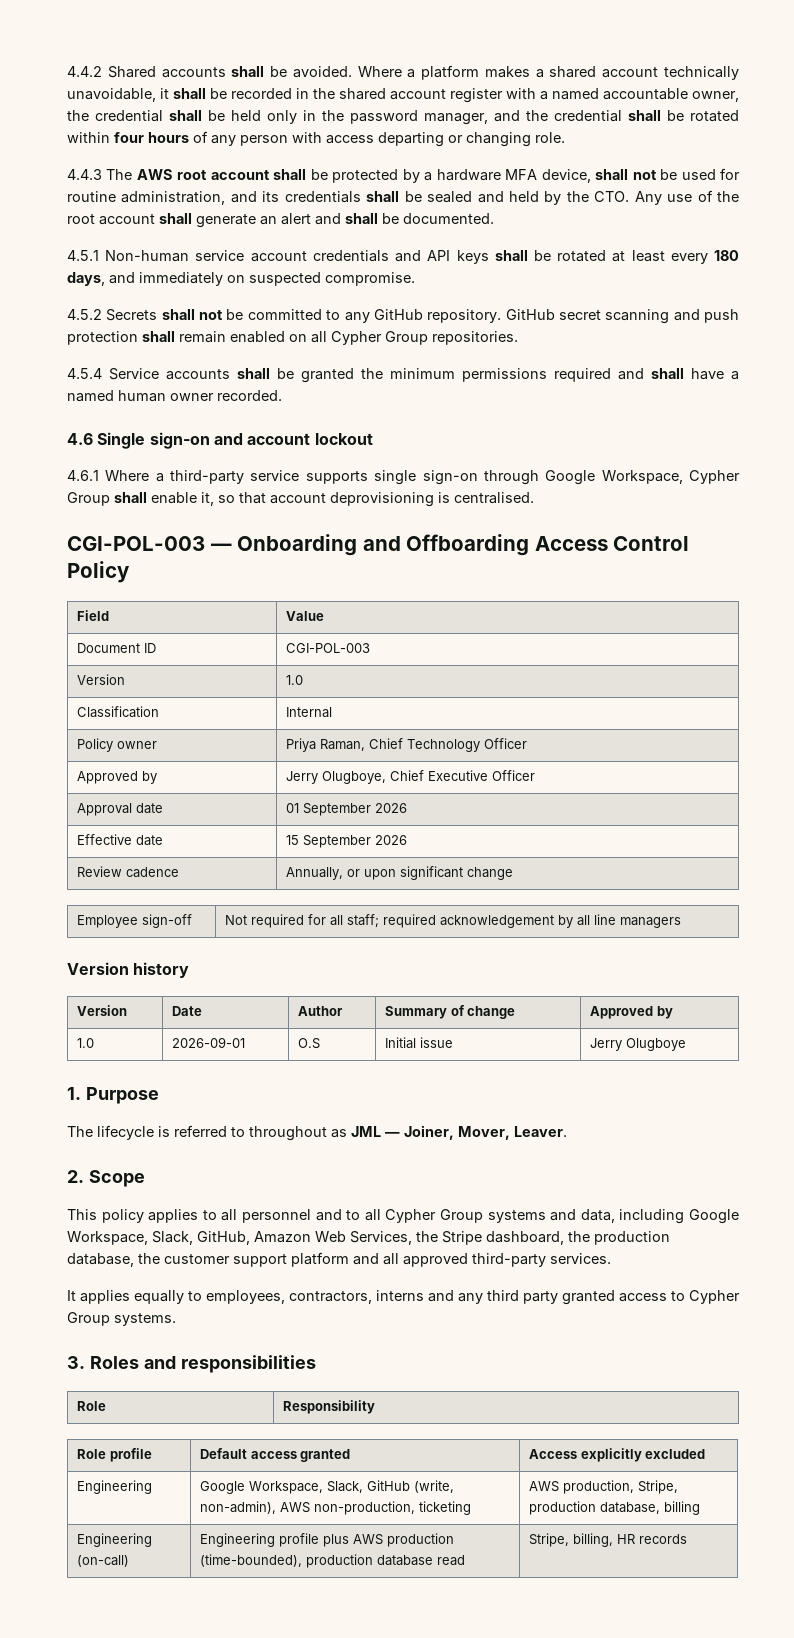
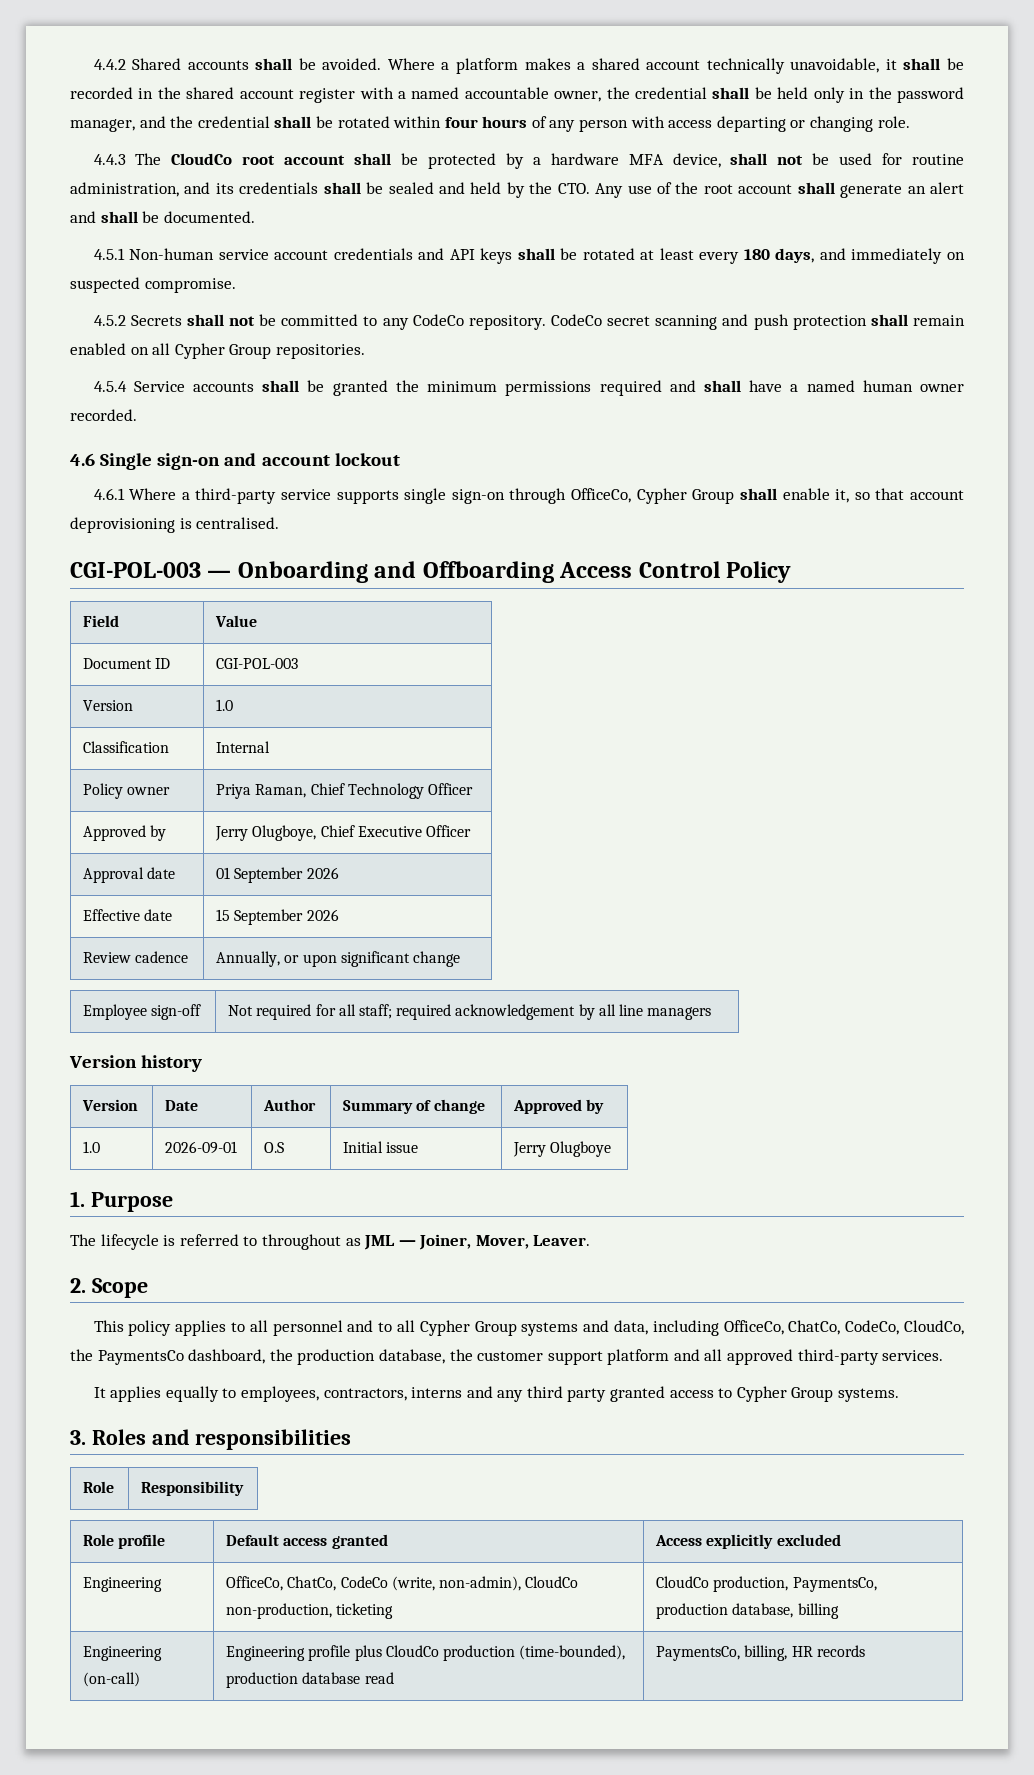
[136,169,173,180] AWS -> [171,153,233,165] CloudCo
[373,309,555,323] GitHub repository. GitHub -> [412,314,602,330] CodeCo repository. CodeCo
[545,470,683,485] Google Workspace, -> [571,488,632,503] OfficeCo,
[689,1209,740,1224] [67,1231,482,1245] Google Workspace, Slack, GitHub, Amazon Web Services, the Stripe -> [723,1320,964,1335] [70,1349,184,1365] OfficeCo, ChatCo, CodeCo, CloudCo, the PaymentsCo
[200,1480,411,1494] Google Workspace, Slack, GitHub -> [226,1576,388,1591] OfficeCo, ChatCo, CodeCo
[280,1502,311,1513] AWS -> [525,1576,579,1588] CloudCo
[529,1480,679,1494] AWS production, Stripe, -> [656,1576,877,1592] CloudCo production, PaymentsCo,
[353,1534,384,1545] AWS -> [385,1645,439,1657] CloudCo
[529,1533,570,1547] Stripe, -> [656,1646,741,1661] PaymentsCo,

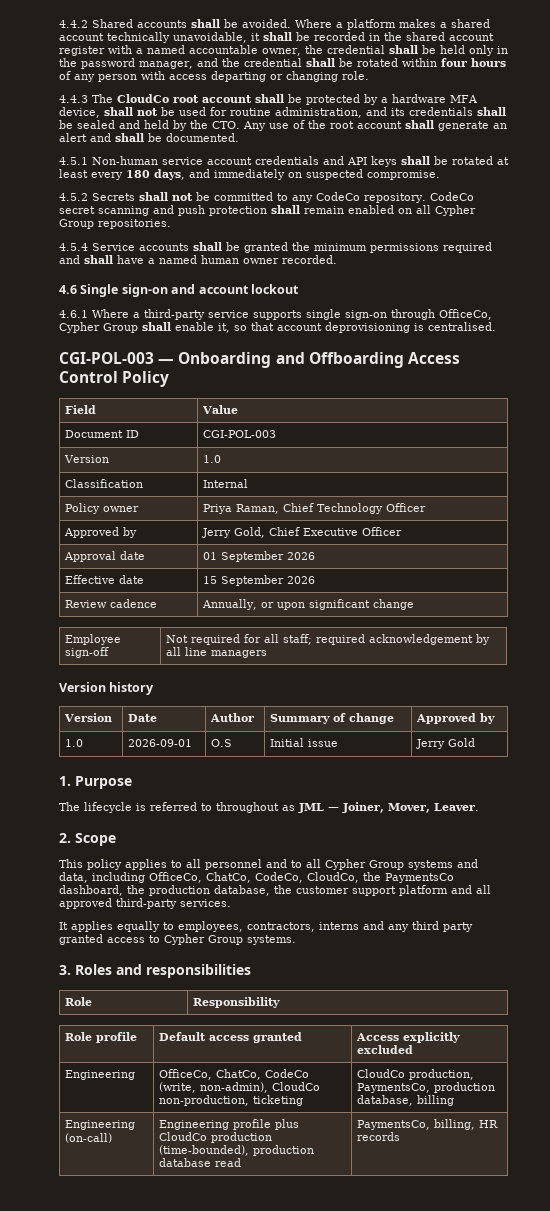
[252,825,317,841] Olugboye, -> [233,527,265,538] Gold,
[550,1141,612,1157] Olugboye -> [447,738,475,747] Gold

